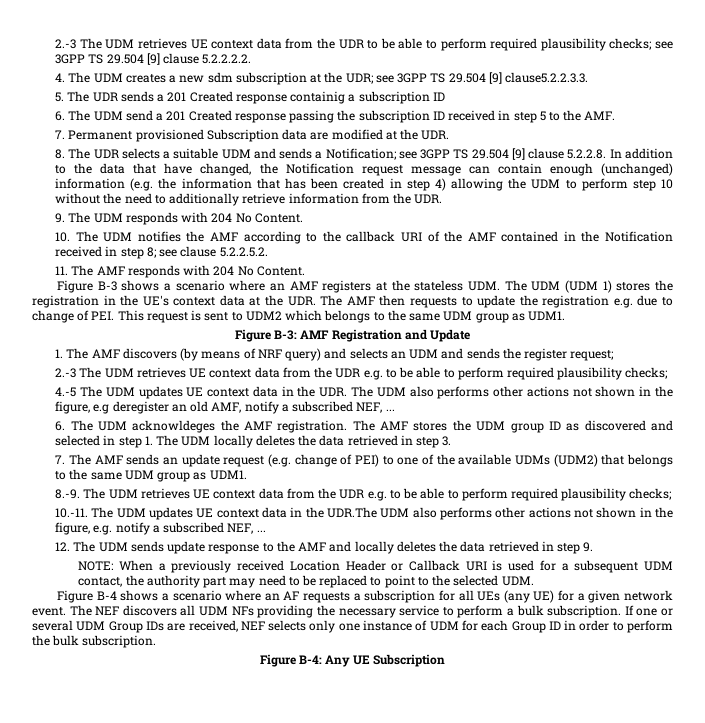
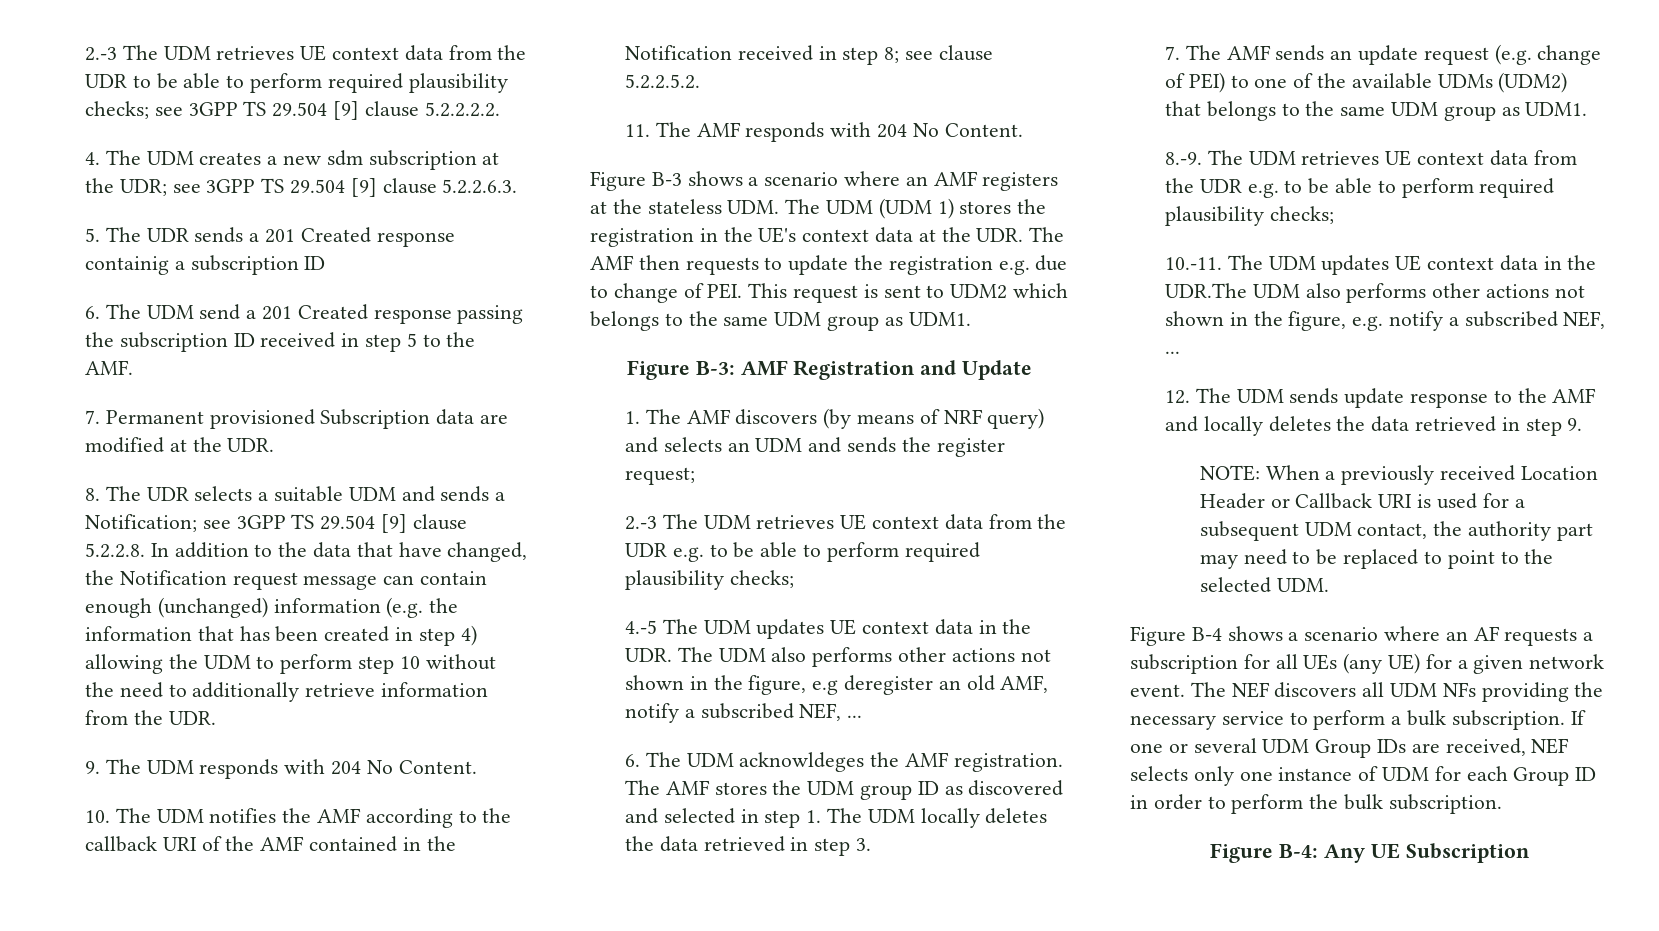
[504,72,588,83] clause5.2.2.3.3. -> [382,178,518,194] clause 5.2.2.6.3.

